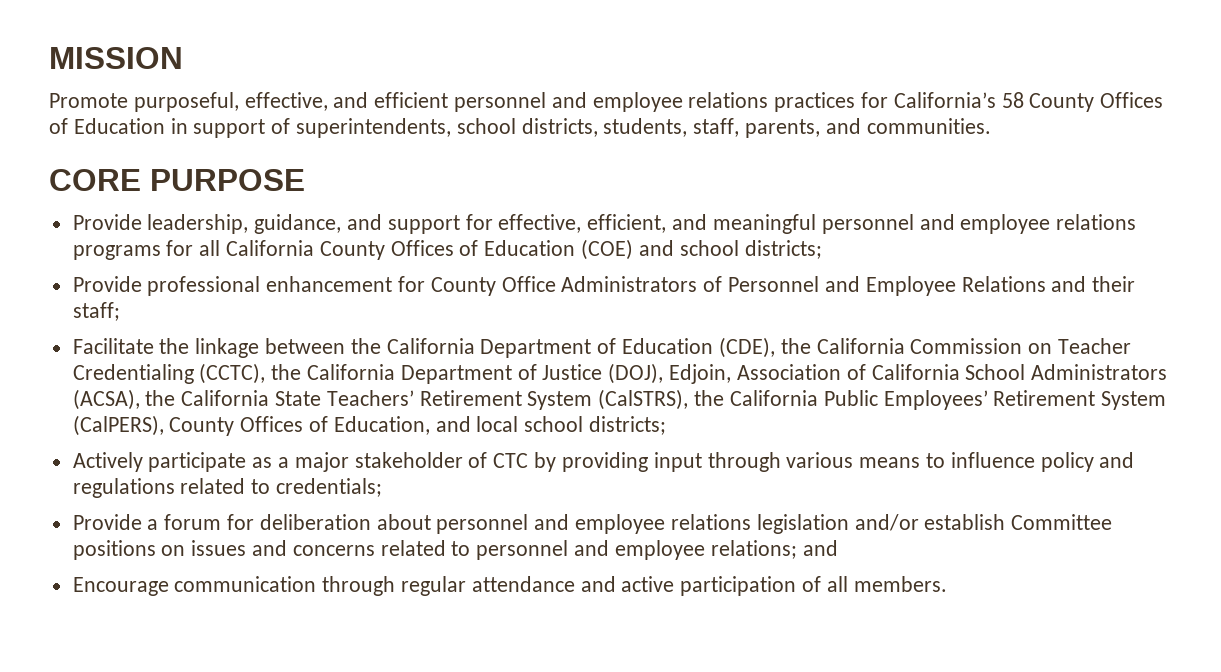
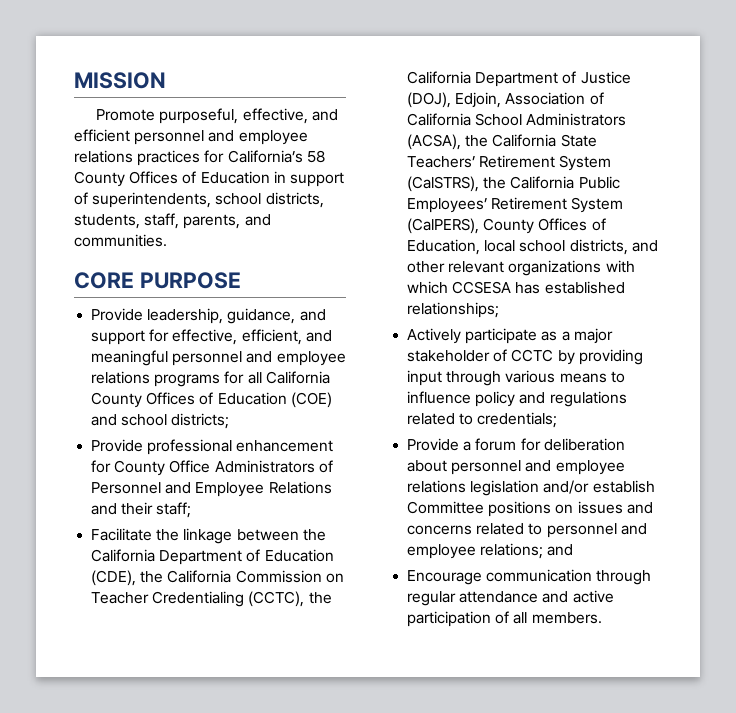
[435,416,471,432] and -> (481, 247) none
[589,416,667,435] districts; -> [569,239,658,255] [407,260,635,276] [407,281,625,294] [407,302,500,318] districts, and other relevant organizations with which CCSESA has established relationships;
[493,453,529,468] CTC -> [511,349,554,362] CCTC

